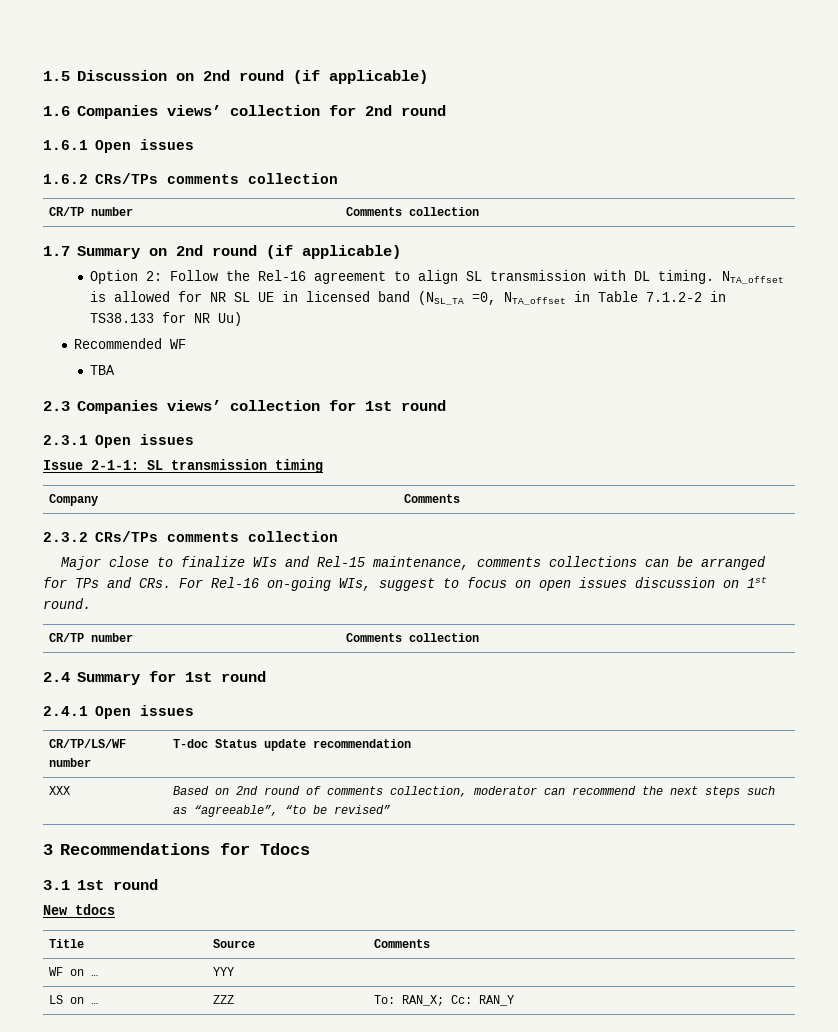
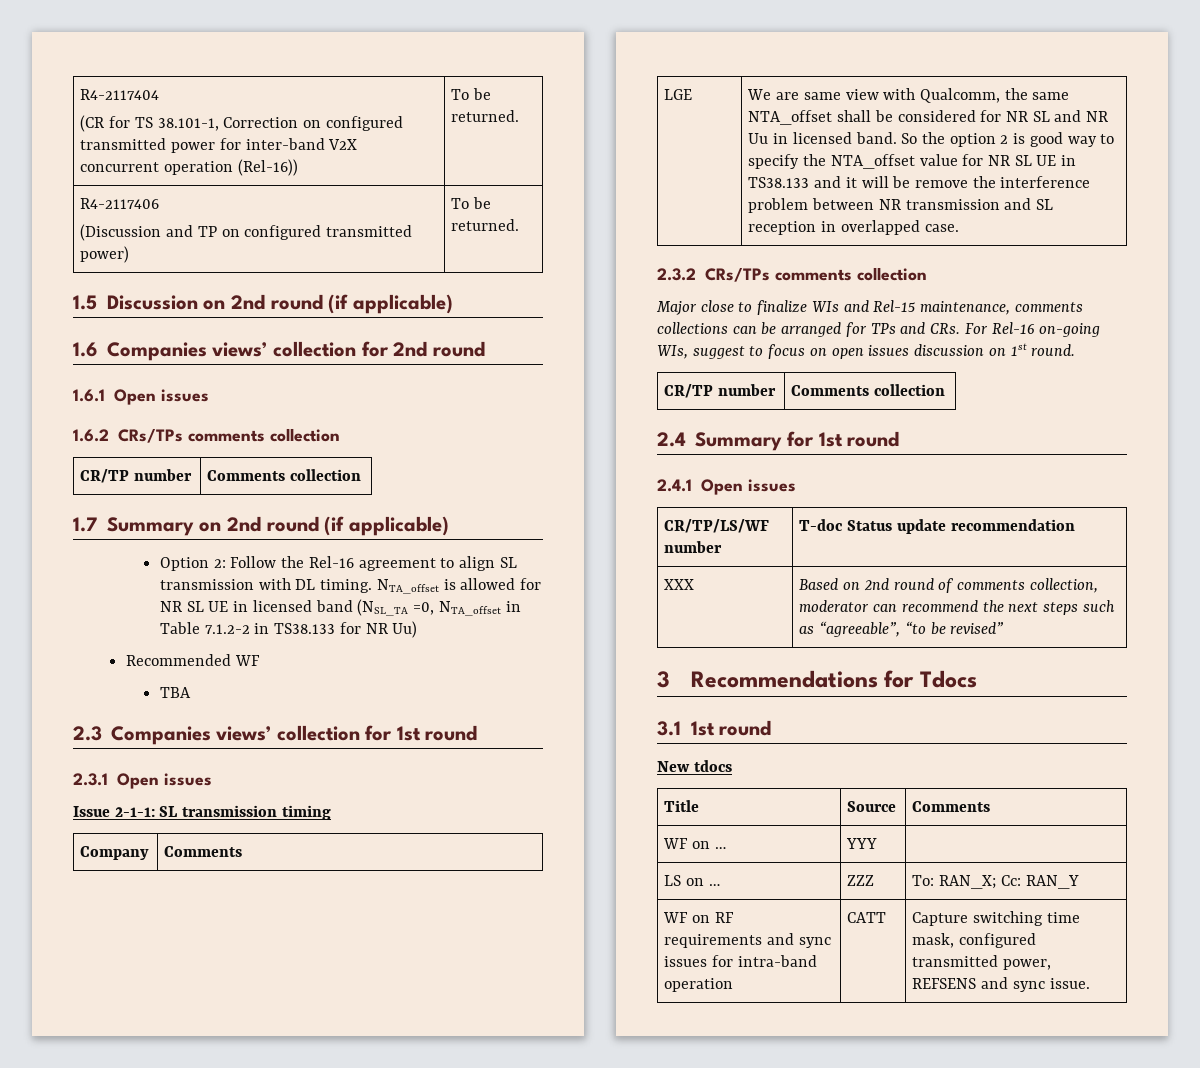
(43, 76) none -> [80,89,160,100] [80,115,403,132] [80,138,358,153] [80,159,298,176] [451,88,492,100] [451,110,520,122] [80,198,160,209] [80,224,412,241] [80,246,130,263] [451,197,492,209] [451,219,520,231] R4-2117404 // (CR for TS 38.101-1, Correction on configured transmitted power for inter-band V2X concurrent operation (Rel-16)) | To be returned. // R4-2117406 // (Discussion and TP on configured transmitted power) | To be returned. //
(460, 498) none -> [664,89,693,100] [747,88,1070,103] [748,110,1109,125] [748,132,1115,147] [748,154,1077,169] [748,176,1091,188] [748,198,1053,213] [748,220,959,235] // LGE | We are same view with Qualcomm, the same NTA_offset shall be considered for NR SL and NR Uu in licensed band. So the option 2 is good way to specify the NTA_offset value for NR SL UE in TS38.133 and it will be remove the interference problem between NR transmission and SL reception in overlapped case.
(514, 1000) none -> [663,912,734,923] [664,933,831,948] [664,955,817,967] [664,978,734,992] [847,912,887,923] [912,911,1080,926] [912,933,1037,948] [912,955,1052,970] [912,977,1090,992] // WF on RF requirements and sync issues for intra-band operation | CATT | Capture switching time mask, configured transmitted power, REFSENS and sync issue.

